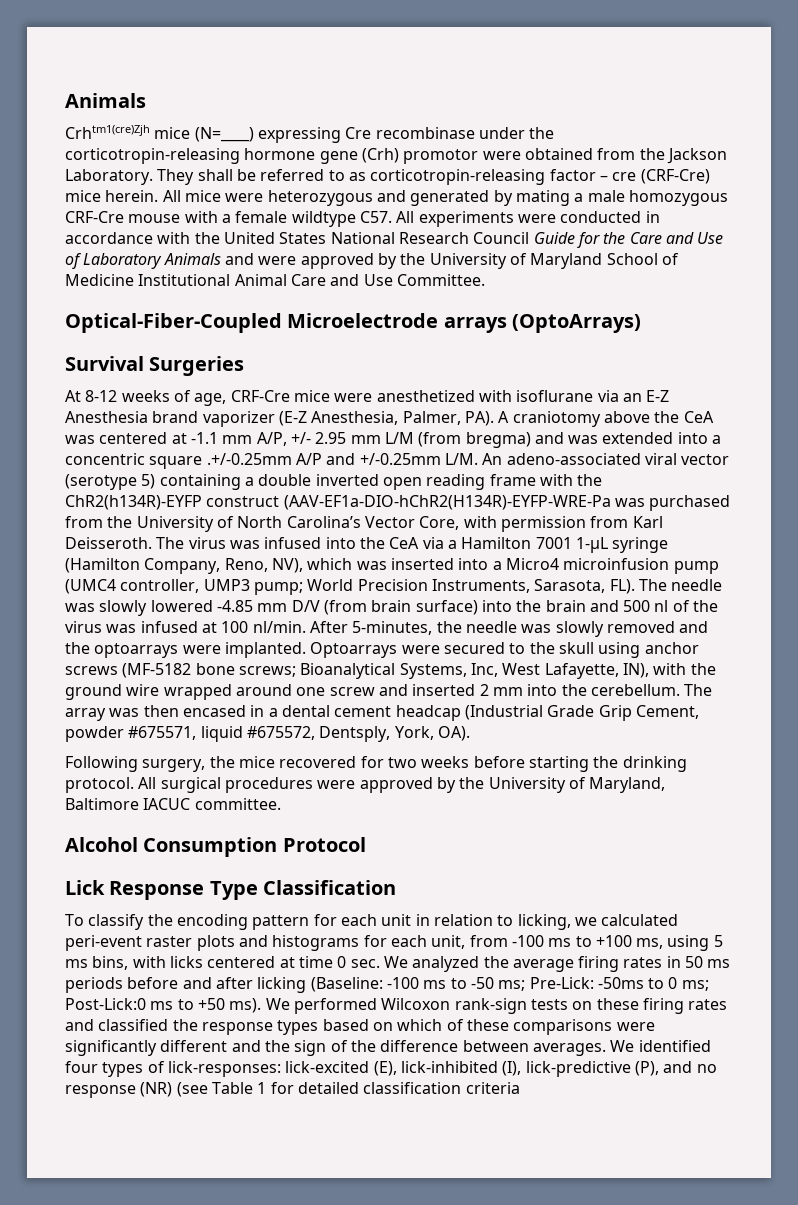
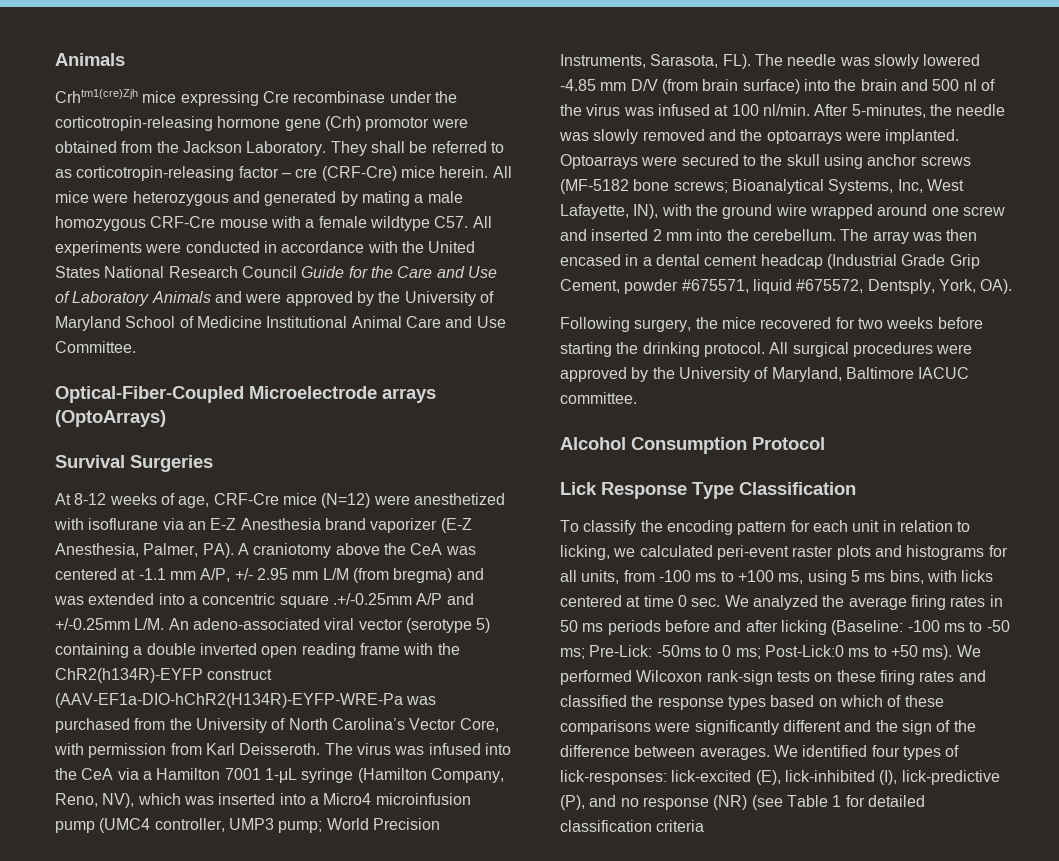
[194,127,254,142] (N=____) -> (177, 97) none
(330, 396) none -> [321,493,371,508] (N=12)
[390,935,466,949] each unit, -> [560,570,620,584] all units,

